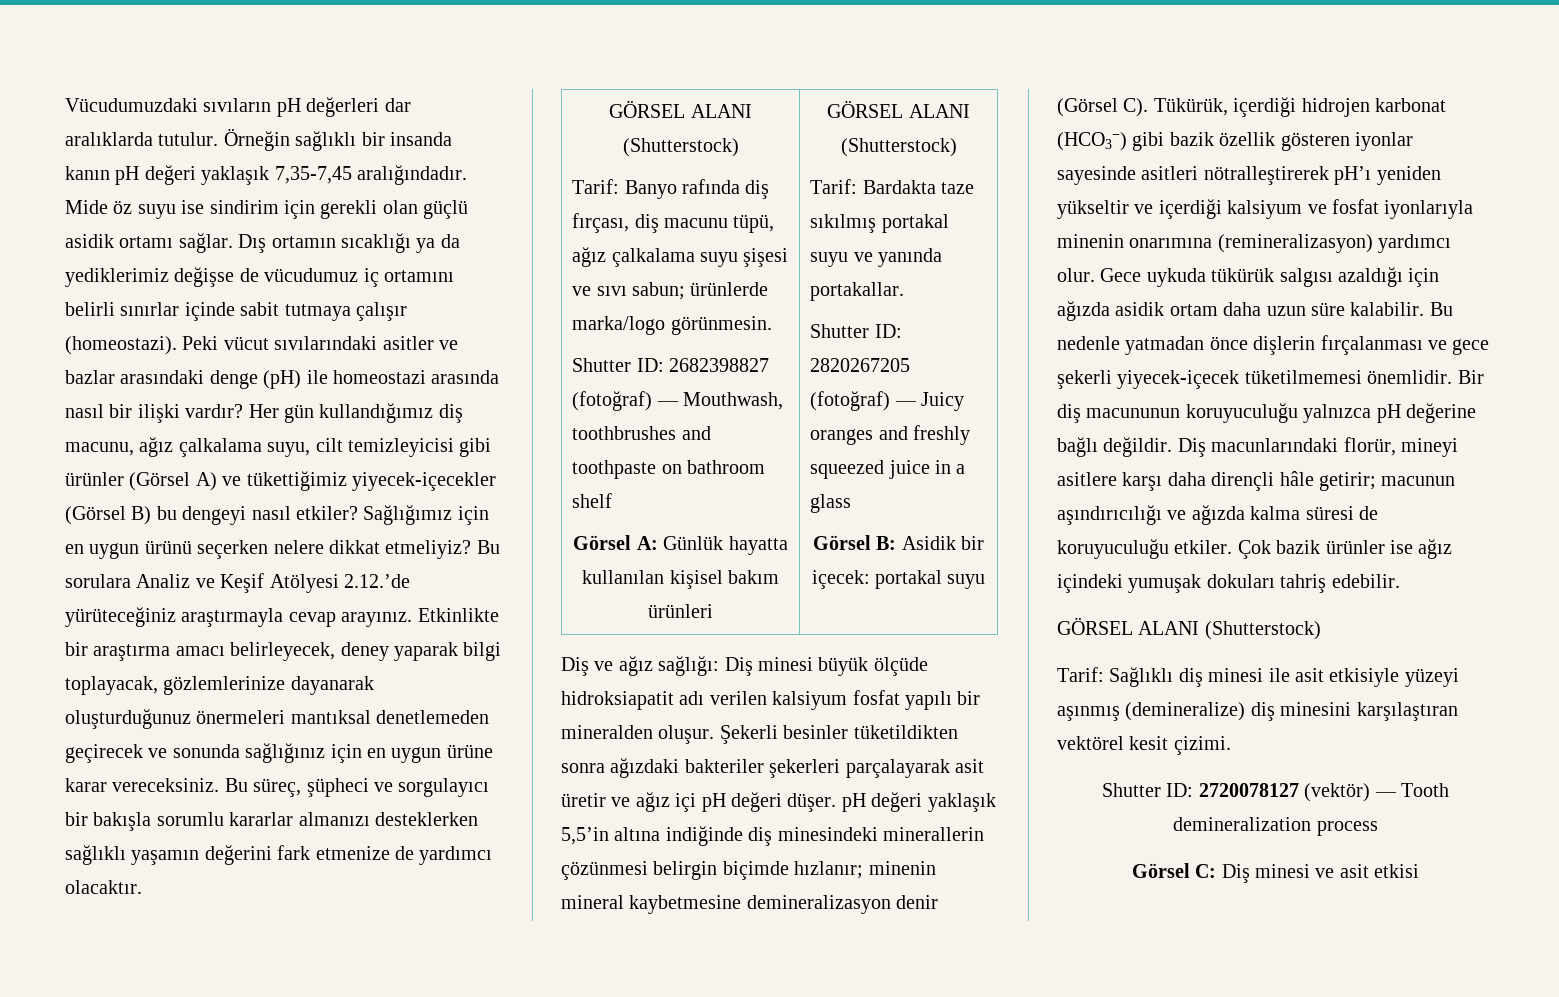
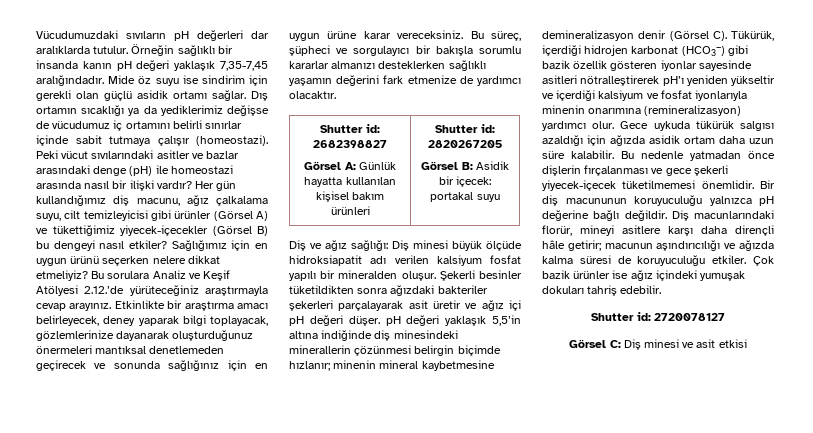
[609,100,752,118] [622,138,739,157] [572,179,770,199] [572,213,775,233] [572,247,789,267] [572,282,769,300] [572,316,772,335] [572,358,769,372] [572,391,783,411] [572,426,711,440] [572,460,765,479] [572,493,613,508] GÖRSEL ALANI (Shutterstock) // Tarif: Banyo rafında diş fırçası, diş macunu tüpü, ağız çalkalama suyu şişesi ve sıvı sabun; ürünlerde marka/logo görünmesin. // Shutter ID: 2682398827 (fotoğraf) — Mouthwash, toothbrushes and toothpaste on bathroom shelf -> [320,124,380,133] [313,140,387,148] Shutter id: 2682398827
[827,100,970,118] [840,138,957,157] [810,179,974,194] [810,214,949,233] [810,248,942,267] [810,282,905,301] [810,324,902,338] [810,358,911,372] [810,391,964,411] [810,425,970,445] [810,460,966,479] [810,494,852,513] GÖRSEL ALANI (Shutterstock) // Tarif: Bardakta taze sıkılmış portakal suyu ve yanında portakallar. // Shutter ID: 2820267205 (fotoğraf) — Juicy oranges and freshly squeezed juice in a glass -> [435,124,495,133] [428,140,502,148] Shutter id: 2820267205
[1057,617,1321,640] [1057,667,1459,687] [1057,702,1458,721] [1057,736,1231,755] [1102,783,1194,797] // GÖRSEL ALANI (Shutterstock) // Tarif: Sağlıklı diş minesi ile asit etkisiyle yüzeyi aşınmış (demineralize) diş minesini karşılaştıran vektörel kesit çizimi. // Shutter ID: -> [591,312,651,321] // Shutter id:
[1304,783,1449,802] [1173,817,1378,836] (vektör) — Tooth demineralization process -> (725, 317) none

